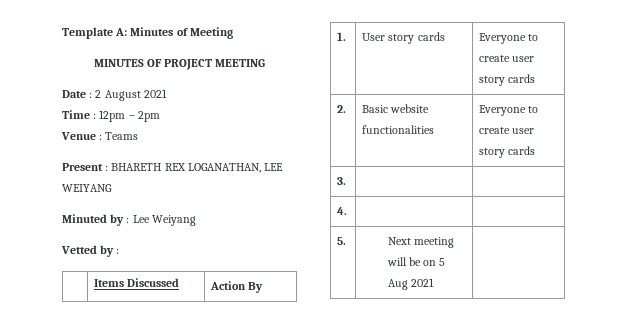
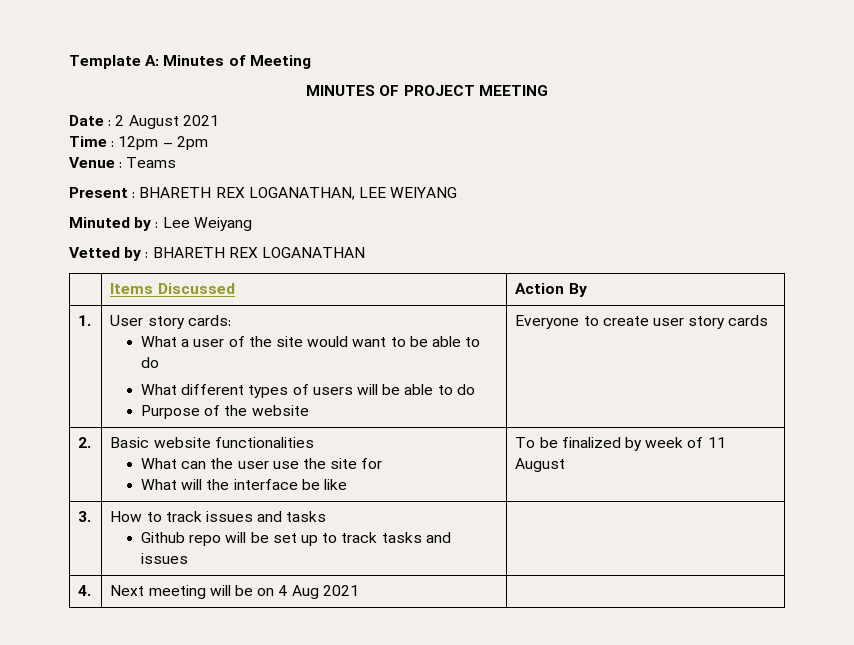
(120, 251) none -> [152,247,365,258] BHARETH REX LOGANATHAN
[417,32,445,41] cards -> [187,315,231,326] [141,336,481,347] [141,357,160,368] [141,384,475,398] [141,405,309,419] cards: // What a user of the site would want to be able to do // What different types of users will be able to do // Purpose of the website
[479,105,539,116] [479,127,535,134] [479,146,536,158] [337,177,347,185] | Everyone to create user story cards // 3. | -> [141,458,383,469] [141,479,347,490] [515,437,726,451] [515,458,566,472] [78,511,92,522] [110,511,327,522] [141,532,451,546] [141,553,189,564] // What can the user use the site for // What will the interface be like | To be finalized by week of 11 August // 3. | How to track issues and tasks // Github repo will be set up to track tasks and issues
[337,237,347,245] | // 5. | -> (92, 590) none
[439,258,446,266] 5 -> [278,585,288,596] 4

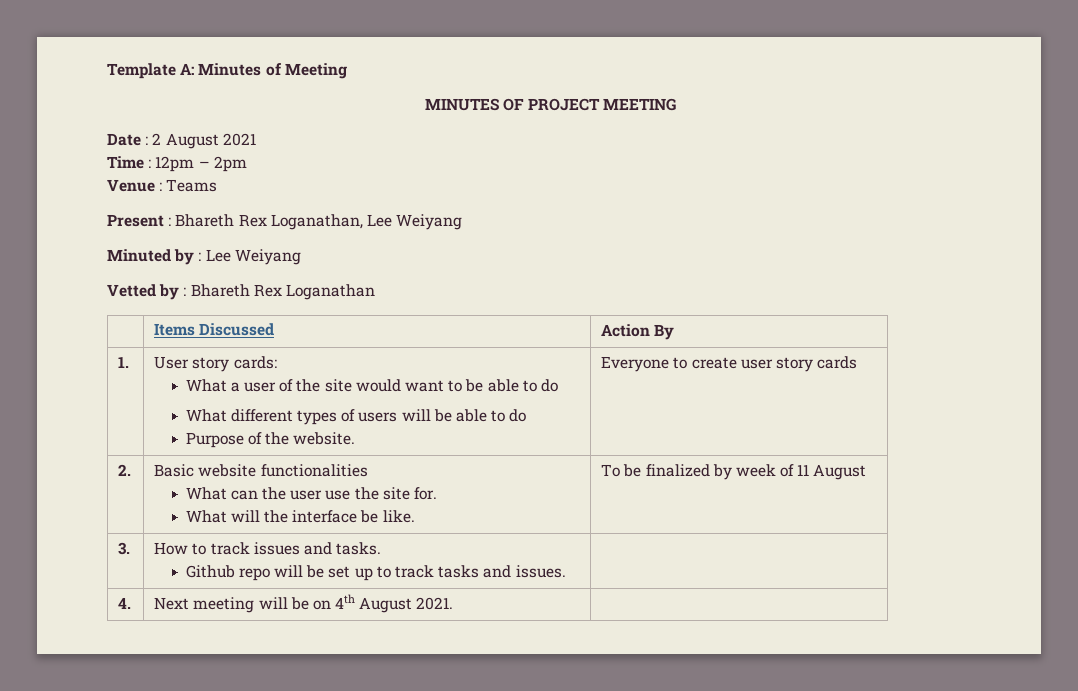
[139,187,458,200] BHARETH REX LOGANATHAN, LEE WEIYANG -> [175,214,463,230] Bhareth Rex Loganathan, Lee Weiyang
[152,247,365,258] BHARETH REX LOGANATHAN -> [190,284,375,300] Bhareth Rex Loganathan
[251,405,309,416] website -> [293,432,356,445] website.
[361,458,383,469] for -> [413,487,437,500] for.
[323,479,347,490] like -> [382,510,415,523] like.
[286,511,327,522] tasks -> [336,542,382,555] tasks.
[141,553,189,564] issues -> [515,565,566,578] issues.
[278,585,359,599] 4 Aug 2021 -> [335,594,454,613] 4th August 2021.

